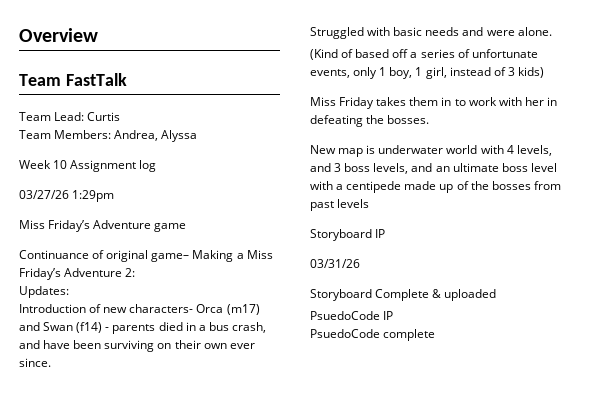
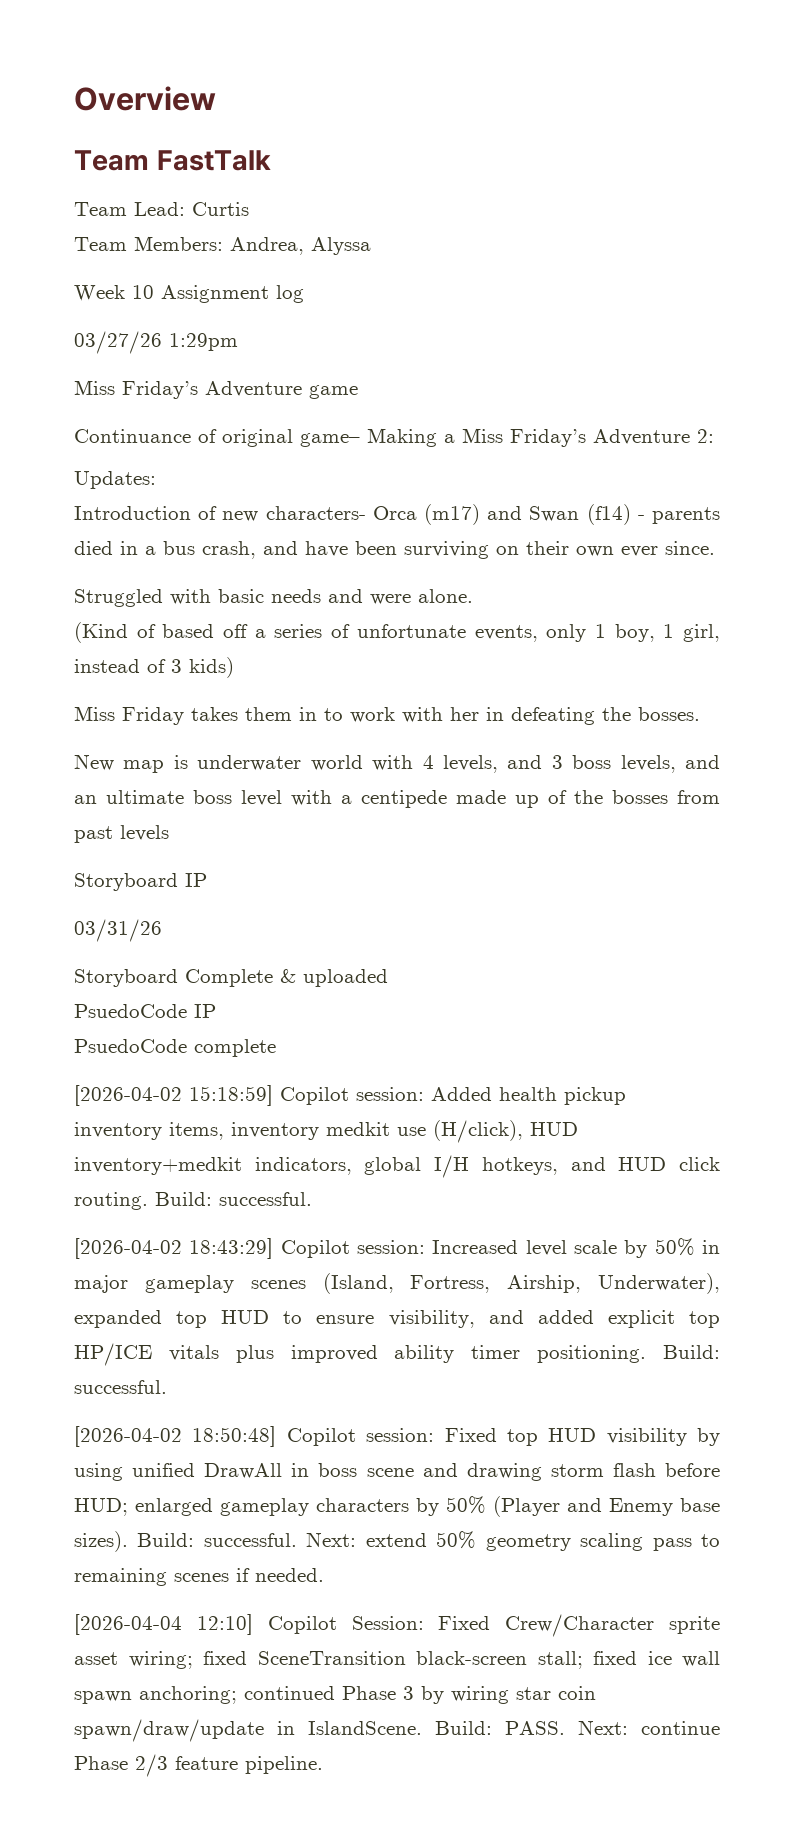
(436, 335) none -> [74,1085,626,1106] [74,1120,578,1143] [74,1155,720,1178] [74,1192,312,1210] [74,1238,720,1259] [74,1273,720,1294] [74,1310,720,1328] [74,1343,720,1366] [74,1380,167,1394] [74,1426,720,1447] [74,1463,721,1481] [74,1496,720,1517] [74,1531,721,1552] [74,1568,324,1586] [74,1614,720,1637] [74,1651,720,1669] [74,1686,596,1704] [74,1719,720,1742] [74,1754,323,1777] // [2026-04-02 15:18:59] Copilot session: Added health pickup inventory items, inventory medkit use (H/click), HUD inventory+medkit indicators, global I/H hotkeys, and HUD click routing. Build: successful. // [2026-04-02 18:43:29] Copilot session: Increased level scale by 50% in major gameplay scenes (Island, Fortress, Airship, Underwater), expanded top HUD to ensure visibility, and added explicit top HP/ICE vitals plus improved ability timer positioning. Build: successful. // [2026-04-02 18:50:48] Copilot session: Fixed top HUD visibility by using unified DrawAll in boss scene and drawing storm flash before HUD; enlarged gameplay characters by 50% (Player and Enemy base sizes). Build: successful. Next: extend 50% geometry scaling pass to remaining scenes if needed. // [2026-04-04 12:10] Copilot Session: Fixed Crew/Character sprite asset wiring; fixed SceneTransition black-screen stall; fixed ice wall spawn anchoring; continued Phase 3 by wiring star coin spawn/draw/update in IslandScene. Build: PASS. Next: continue Phase 2/3 feature pipeline.

